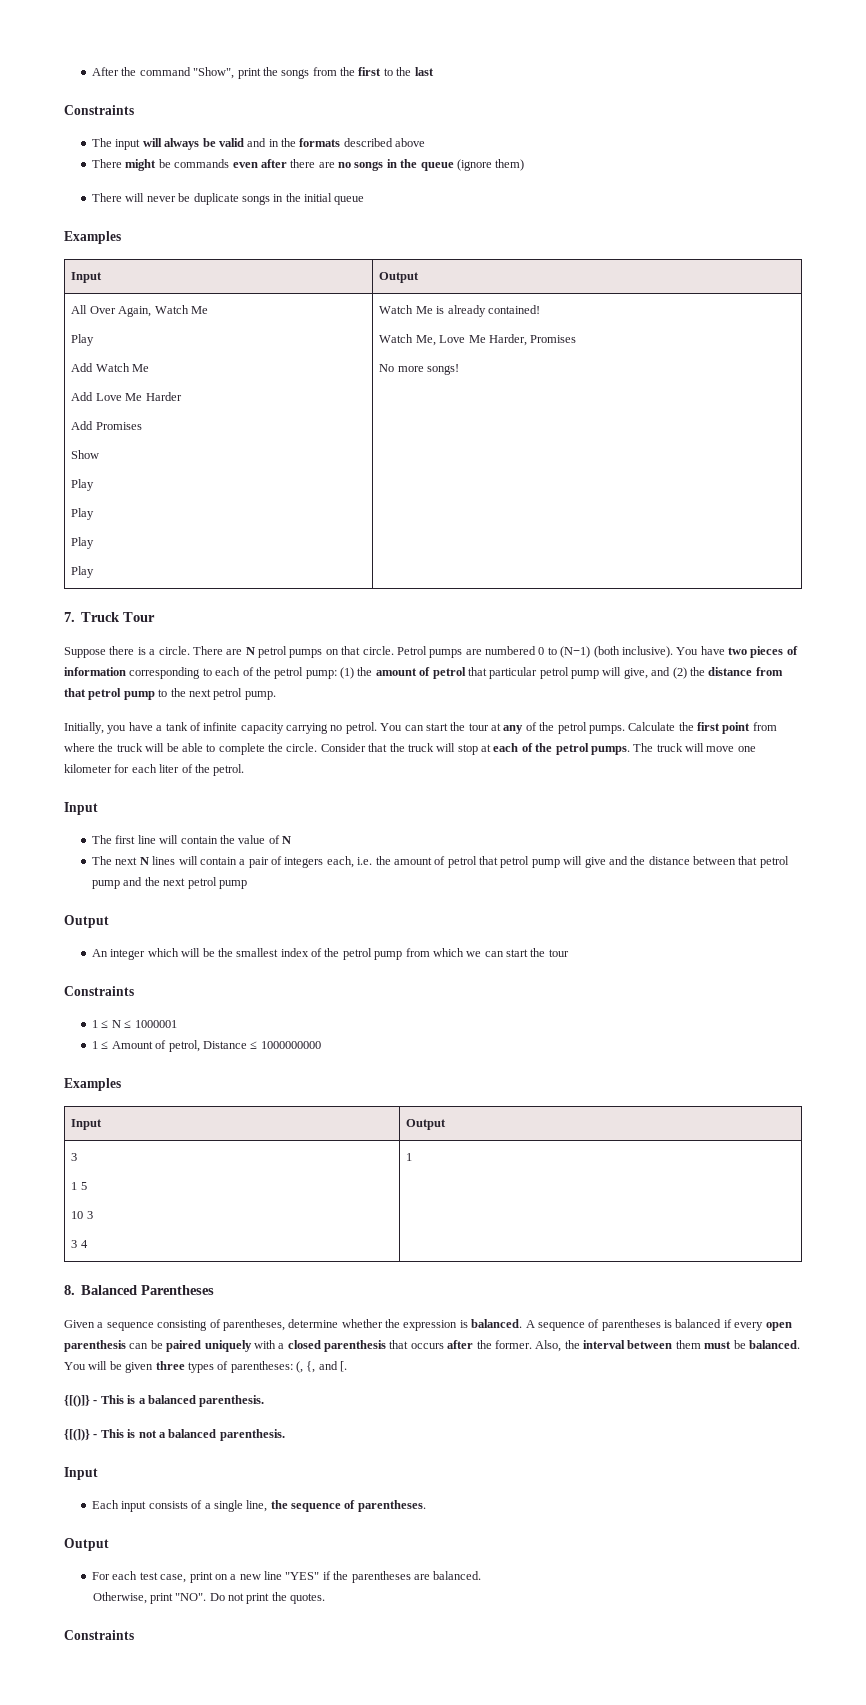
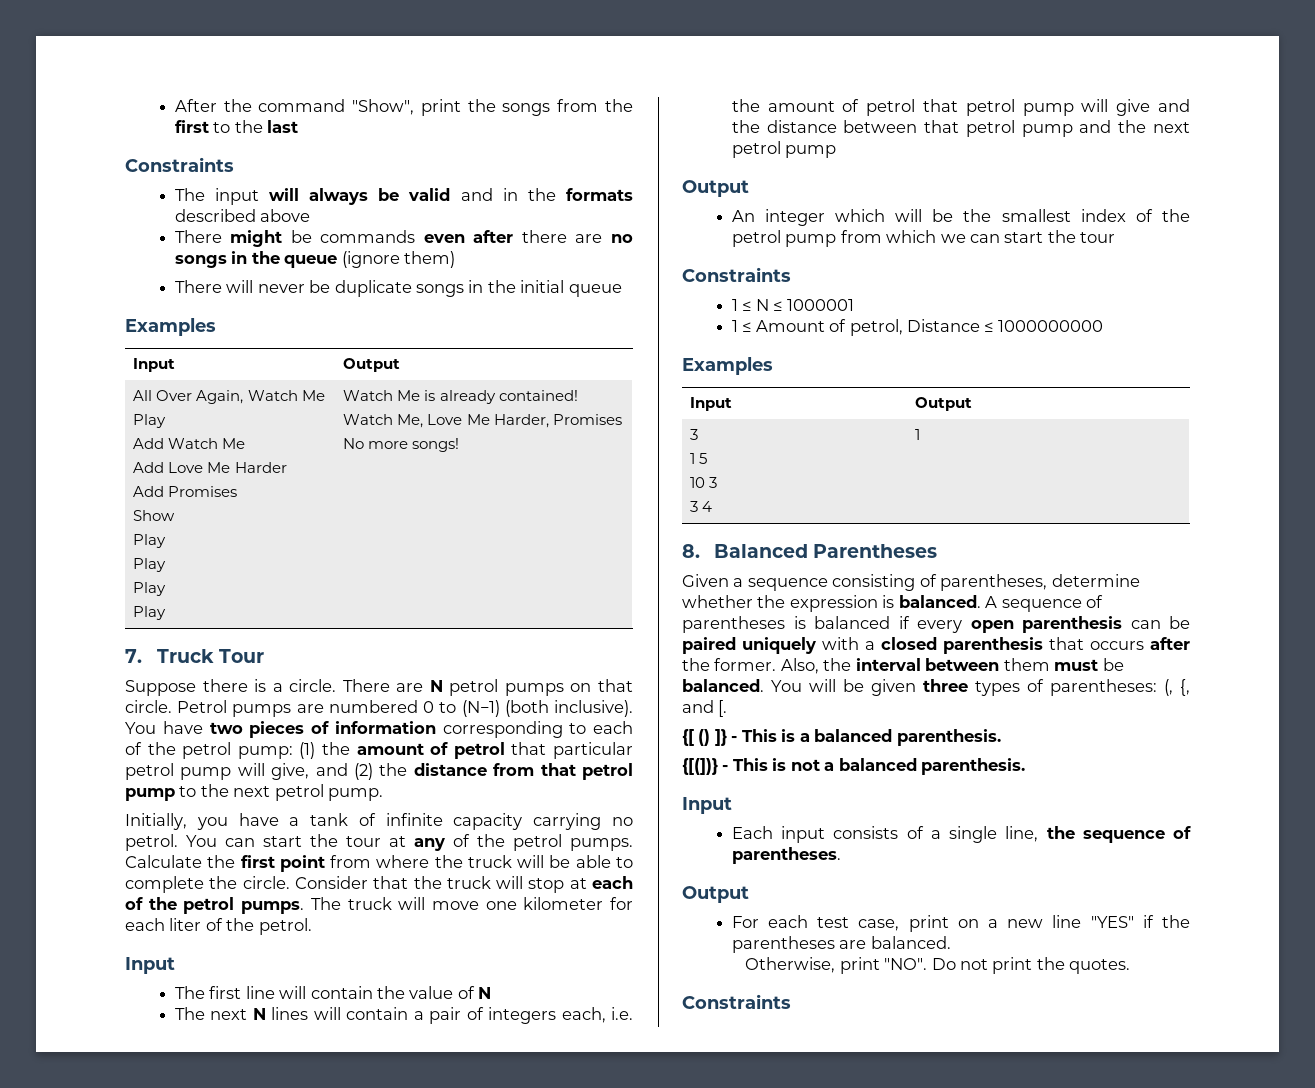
[64,1395,90,1407] {[()]} -> [682,729,727,746] {[ () ]}

